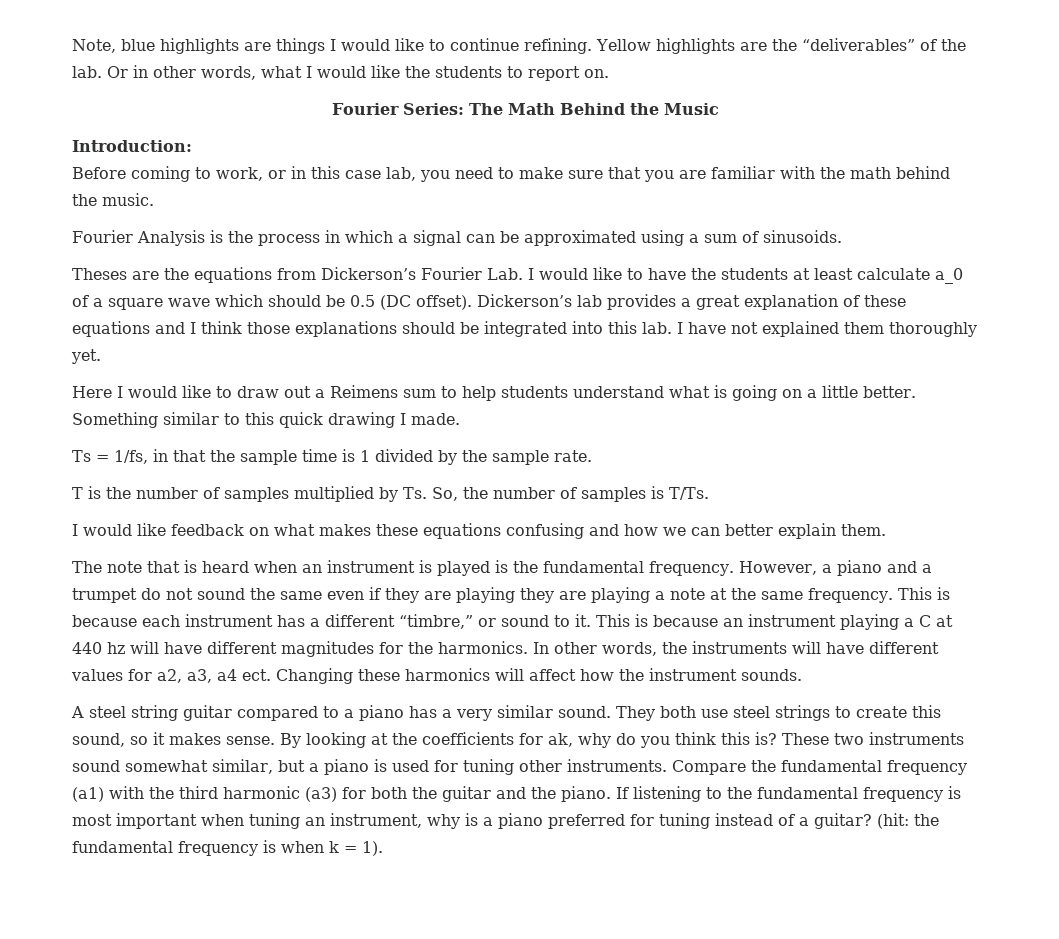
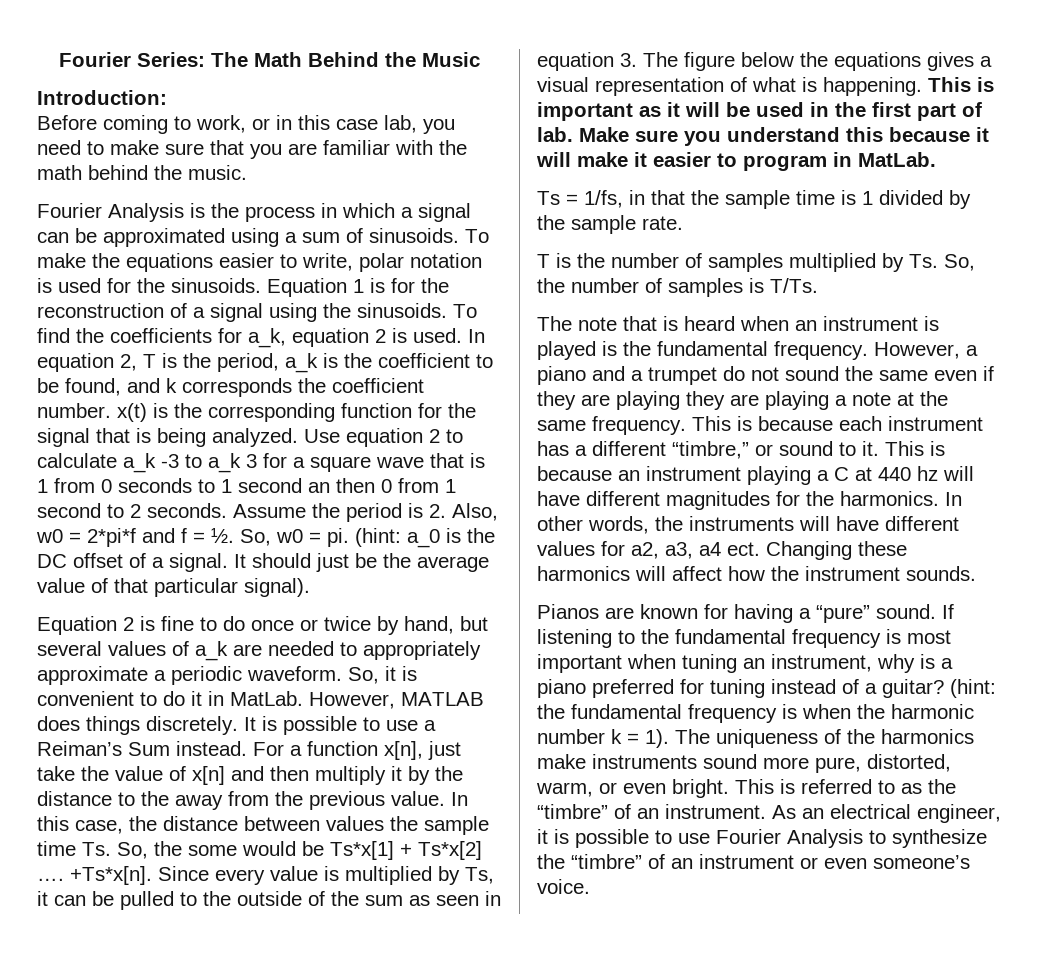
[72,38,966,54] [72,65,609,81] Note, blue highlights are things I would like to continue refining. Yellow highlights are the “deliverables” of the lab. Or in other words, what I would like the students to report on. // -> (58, 59) none
[72,267,963,284] [72,294,906,310] [72,321,977,337] [71,349,101,364] [72,385,916,401] [72,412,460,428] // Theses are the equations from Dickerson’s Fourier Lab. I would like to have the students at least calculate a_0 of a square wave which should be 0.5 (DC offset). Dickerson’s lab provides a great explanation of these equations and I think those explanations should be integrated into this lab. I have not explained them thoroughly yet. // Here I would like to draw out a Reimens sum to help students understand what is going on a little better. Something similar to this quick drawing I made. -> [465,229,489,243] [37,253,482,272] [37,278,449,297] [37,303,477,322] [37,328,485,348] [37,353,493,373] [37,378,424,397] [37,403,476,422] [37,428,463,447] [37,453,485,473] [37,478,456,493] [37,503,498,522] [36,528,495,548] [37,553,489,572] [37,578,310,597] [37,616,488,635] [37,641,481,661] [37,666,417,685] [37,691,484,709] [37,716,436,735] [37,741,461,760] [37,766,463,785] [37,791,468,810] [37,816,489,835] [37,841,482,860] [37,866,494,885] [37,891,501,910] [537,52,992,71] [537,77,994,96] [537,102,982,121] [537,127,989,146] [536,152,936,171] To make the equations easier to write, polar notation is used for the sinusoids. Equation 1 is for the reconstruction of a signal using the sinusoids. To find the coefficients for a_k, equation 2 is used. In equation 2, T is the period, a_k is the coefficient to be found, and k corresponds the coefficient number. x(t) is the corresponding function for the signal that is being analyzed. Use equation 2 to calculate a_k -3 to a_k 3 for a square wave that is 1 from 0 seconds to 1 second an then 0 from 1 second to 2 seconds. Assume the period is 2. Also, w0 = 2*pi*f and f = ½. So, w0 = pi. (hint: a_0 is the DC offset of a signal. It should just be the average value of that particular signal). // Equation 2 is fine to do once or twice by hand, but several values of a_k are needed to appropriately approximate a periodic waveform. So, it is convenient to do it in MatLab. However, MATLAB does things discretely. It is possible to use a Reiman’s Sum instead. For a function x[n], just take the value of x[n] and then multiply it by the distance to the away from the previous value. In this case, the distance between values the sample time Ts. So, the some would be Ts*x[1] + Ts*x[2] …. +Ts*x[n]. Since every value is multiplied by Ts, it can be pulled to the outside of the sum as seen in equation 3. The figure below the equations gives a visual representation of what is happening. This is important as it will be used in the first part of lab. Make sure you understand this because it will make it easier to program in MatLab.
[72,523,886,539] // I would like feedback on what makes these equations confusing and how we can better explain them. -> (818, 285) none
[71,705,941,721] [72,732,964,748] [72,759,967,775] [72,786,611,802] A steel string guitar compared to a piano has a very similar sound. They both use steel strings to create this sound, so it makes sense. By looking at the coefficients for ak, why do you think this is? These two instruments sound somewhat similar, but a piano is used for tuning other instruments. Compare the fundamental frequency (a1) with the third harmonic (a3) for both the guitar and the piano. -> [537,604,936,623] Pianos are known for having a “pure” sound.
[877,813,909,829] (hit: -> [950,679,996,698] (hint:
[329,841,383,856] k = 1). -> [857,704,974,719] [537,729,974,748] [537,754,951,773] [536,779,956,798] [537,804,1001,823] [537,829,987,848] [537,854,970,869] [537,879,590,894] the harmonic number k = 1). The uniqueness of the harmonics make instruments sound more pure, distorted, warm, or even bright. This is referred to as the “timbre” of an instrument. As an electrical engineer, it is possible to use Fourier Analysis to synthesize the “timbre” of an instrument or even someone’s voice.

